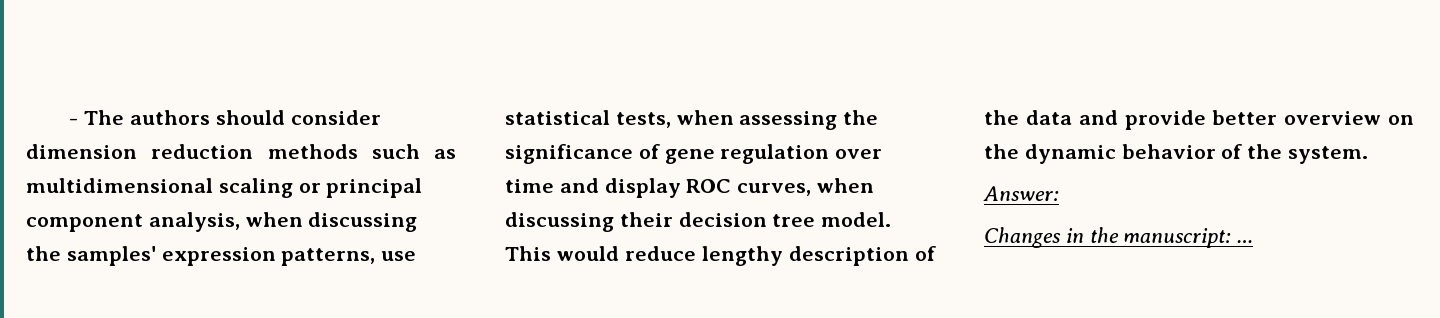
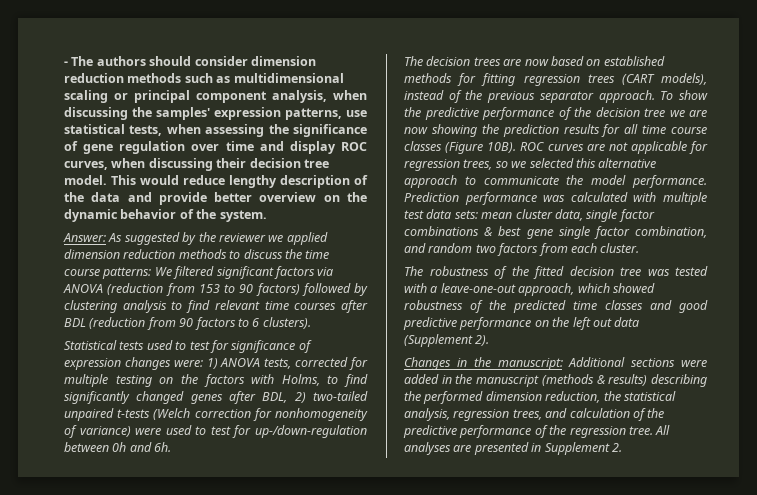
[984,227,1254,248] // Changes in the manuscript: … -> [108,232,328,245] [64,249,330,259] [64,266,334,279] [63,283,368,296] [64,300,369,313] [64,317,311,330] [64,340,312,353] [64,357,368,370] [64,374,368,387] [64,391,368,404] [64,408,368,421] [64,425,367,438] [64,442,172,452] [404,56,665,66] [404,73,707,86] [404,90,708,103] [404,107,707,120] [404,124,707,137] [404,141,708,154] [404,158,657,171] [404,175,707,188] [404,192,707,205] [404,209,655,222] [404,226,707,239] [404,243,640,256] [404,266,708,279] [404,283,655,296] [404,300,708,313] [403,317,640,330] [404,334,490,347] [404,357,707,370] [404,374,707,387] [404,391,676,404] [404,408,665,421] [403,425,671,438] [404,442,622,455] As suggested by the reviewer we applied dimension reduction methods to discuss the time course patterns: We filtered significant factors via ANOVA (reduction from 153 to 90 factors) followed by clustering analysis to find relevant time courses after BDL (reduction from 90 factors to 6 clusters). // Statistical tests used to test for significance of expression changes were: 1) ANOVA tests, corrected for multiple testing on the factors with Holms, to find significantly changed genes after BDL, 2) two-tailed unpaired t-tests (Welch correction for nonhomogeneity of variance) were used to test for up-/down-regulation between 0h and 6h. // The decision trees are now based on established methods for fitting regression trees (CART models), instead of the previous separator approach. To show the predictive performance of the decision tree we are now showing the prediction results for all time course classes (Figure 10B). ROC curves are not applicable for regression trees, so we selected this alternative approach to communicate the model performance. Prediction performance was calculated with multiple test data sets: mean cluster data, single factor combinations & best gene single factor combination, and random two factors from each cluster. // The robustness of the fitted decision tree was tested with a leave-one-out approach, which showed robustness of the predicted time classes and good predictive performance on the left out data (Supplement 2). // Changes in the manuscript: Additional sections were added in the manuscript (methods & results) describing the performed dimension reduction, the statistical analysis, regression trees, and calculation of the predictive performance of the regression tree. All analyses are presented in Supplement 2.

